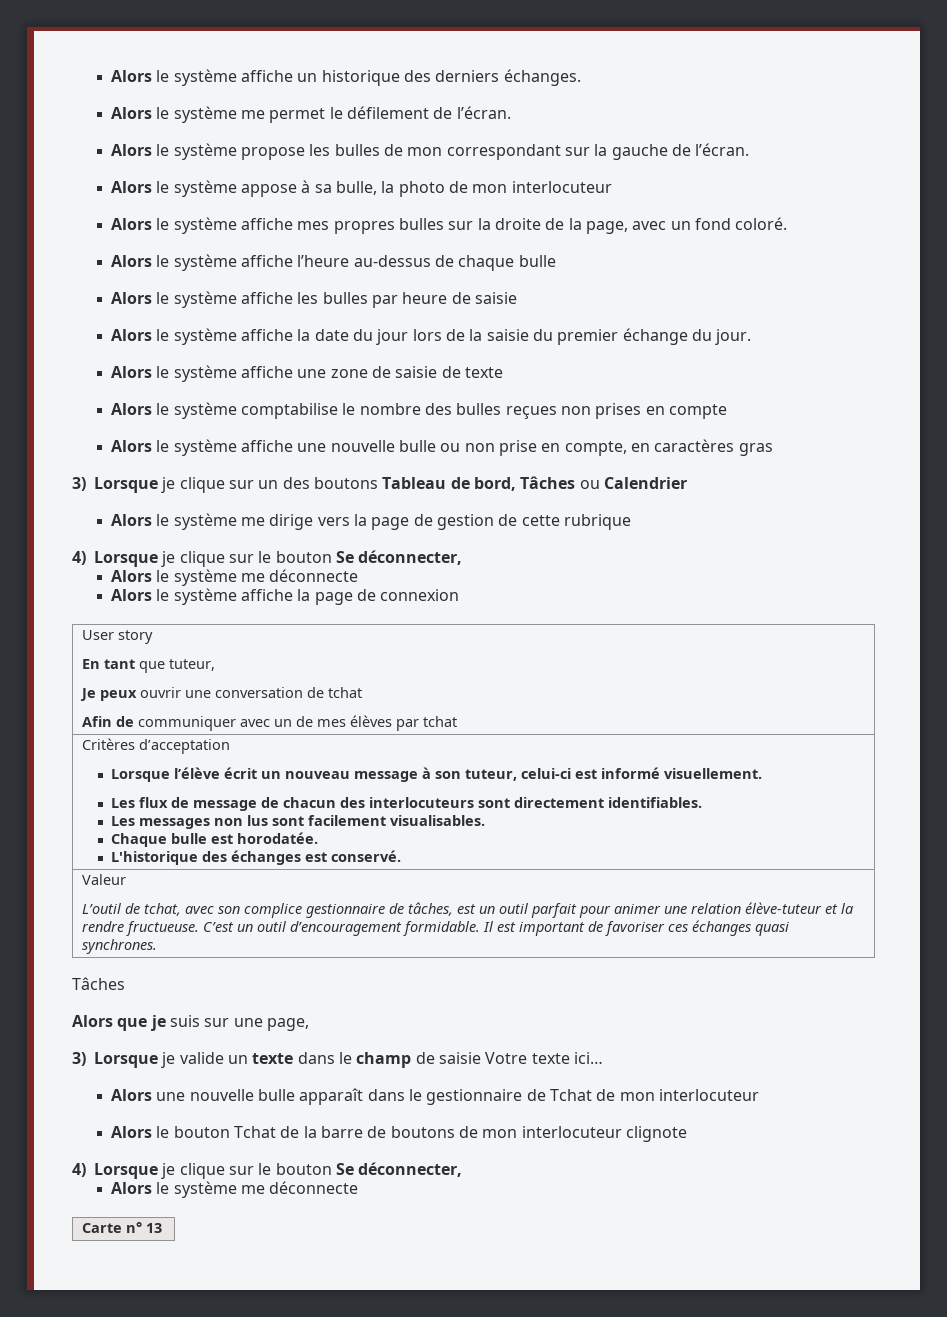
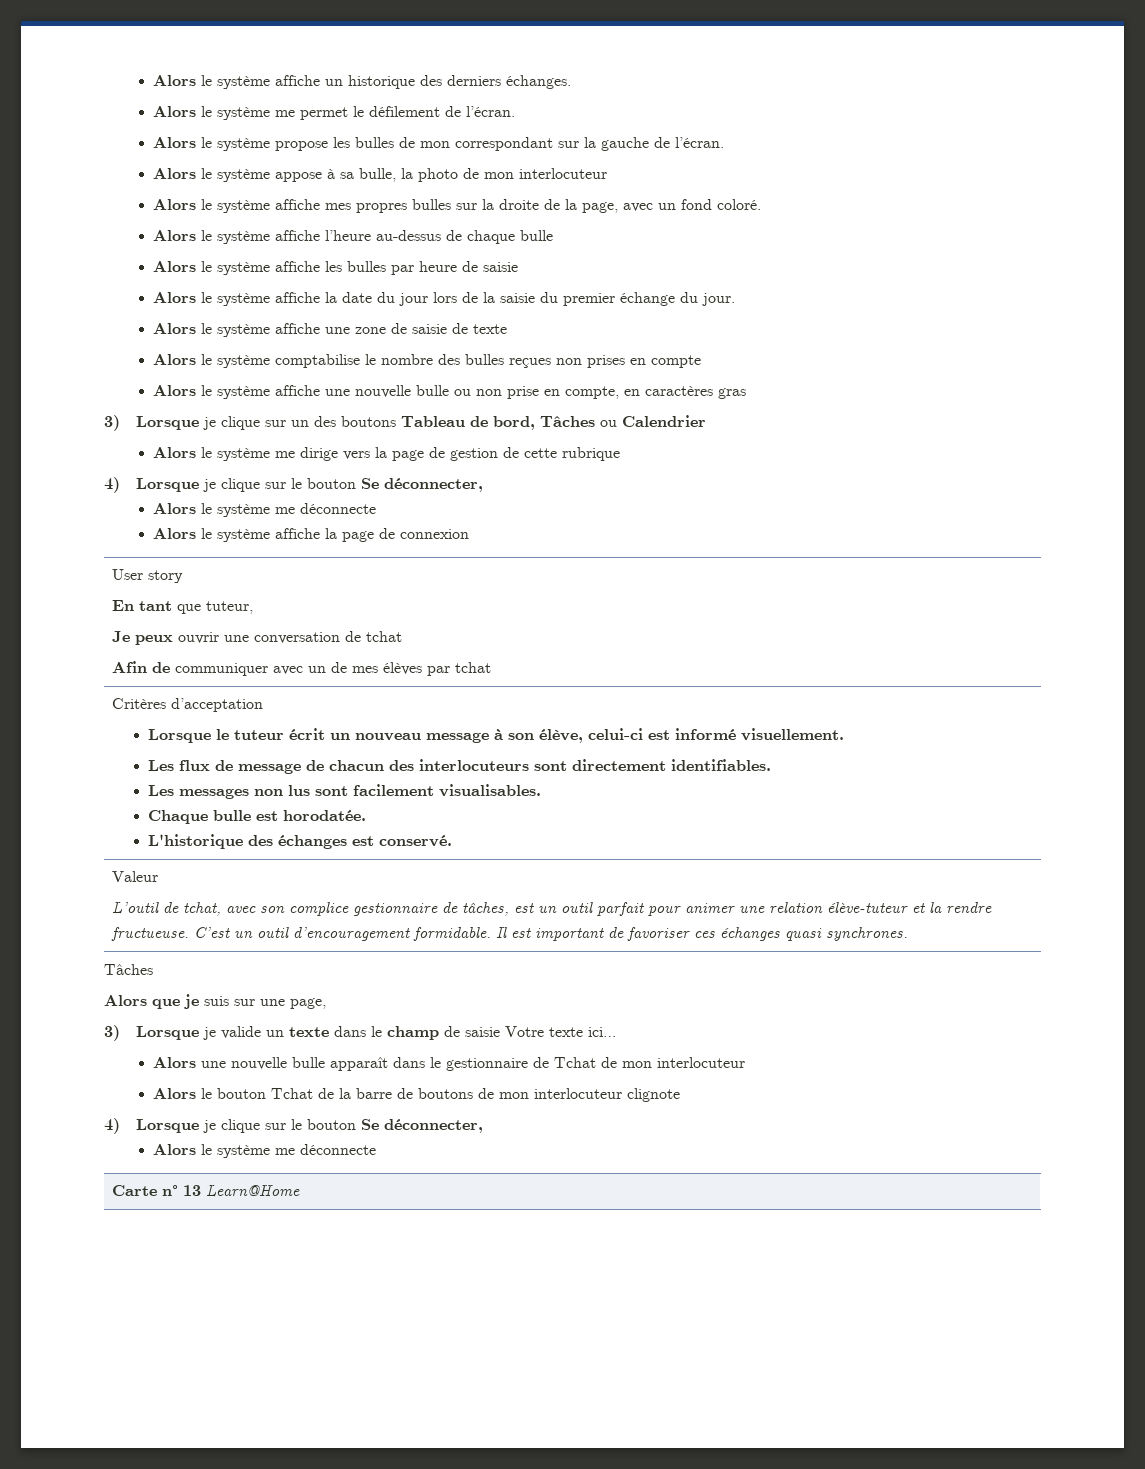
[173,767,220,779] l’élève -> [216,729,285,740] le tuteur
[464,769,517,781] tuteur, -> [539,729,584,743] élève,
(162, 1228) none -> [205,1185,300,1197] Learn@Home

